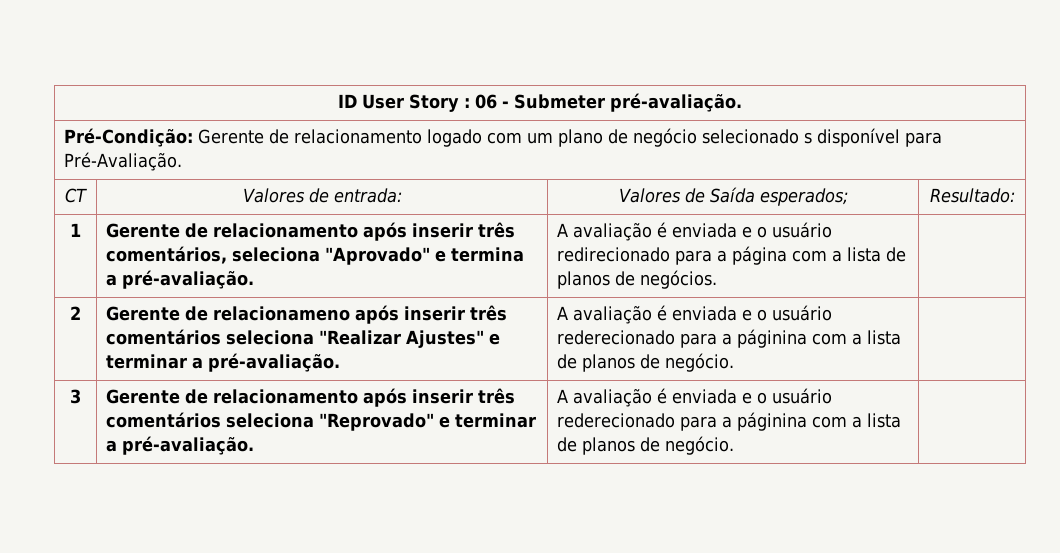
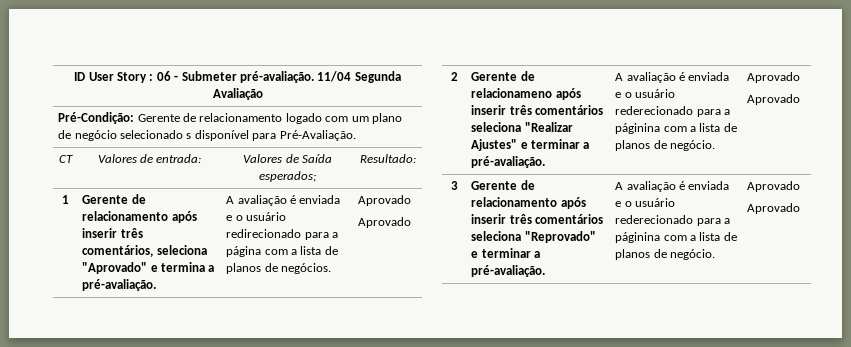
(742, 102) none -> [317,71,401,83] [212,88,263,100] 11/04 Segunda Avaliação
(718, 279) none -> [358,195,412,206] [358,217,412,228] Aprovado // Aprovado
(735, 362) none -> [747,72,801,83] [747,94,801,105] Aprovado // Aprovado
(735, 445) none -> [747,181,801,192] [747,203,801,214] Aprovado // Aprovado

